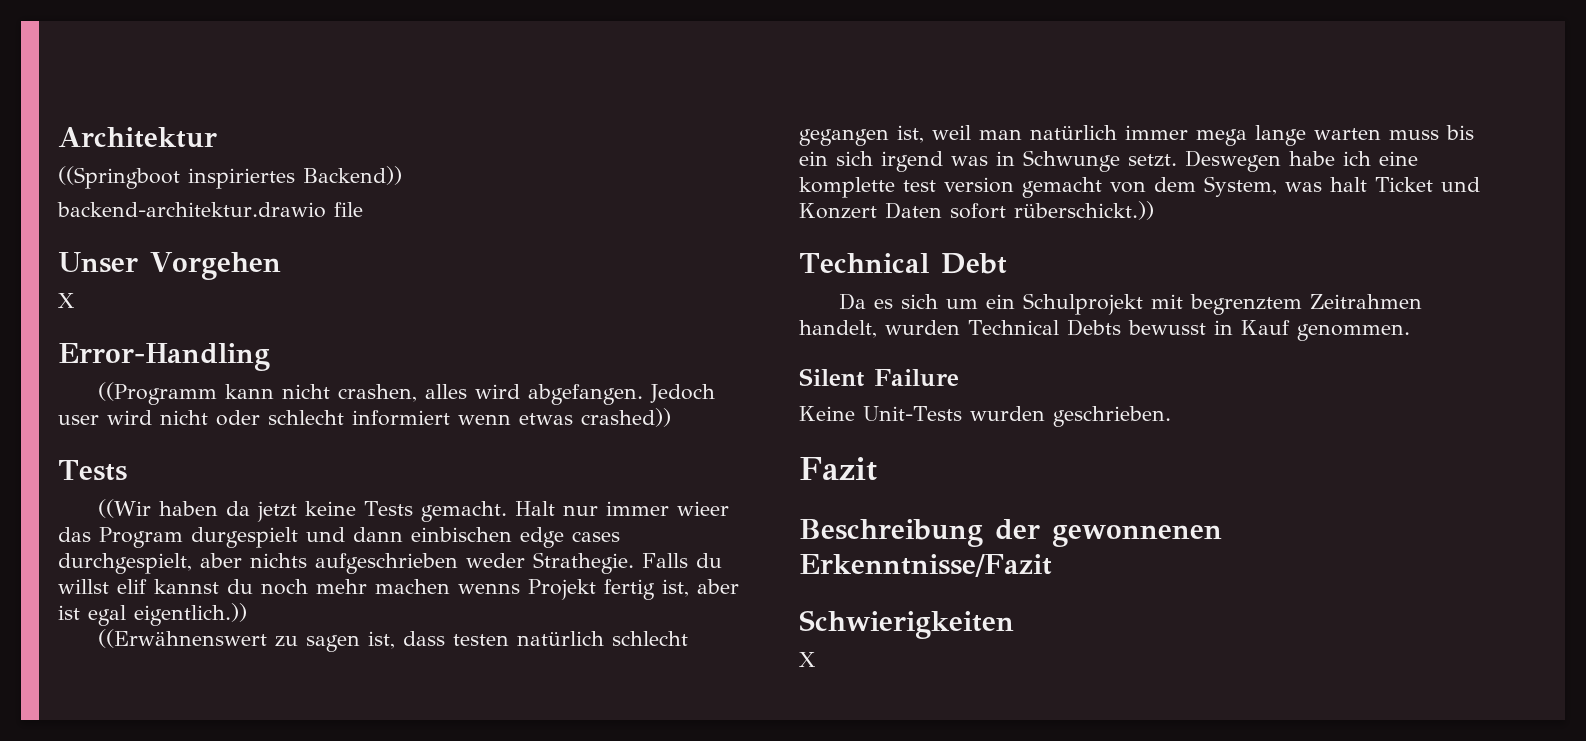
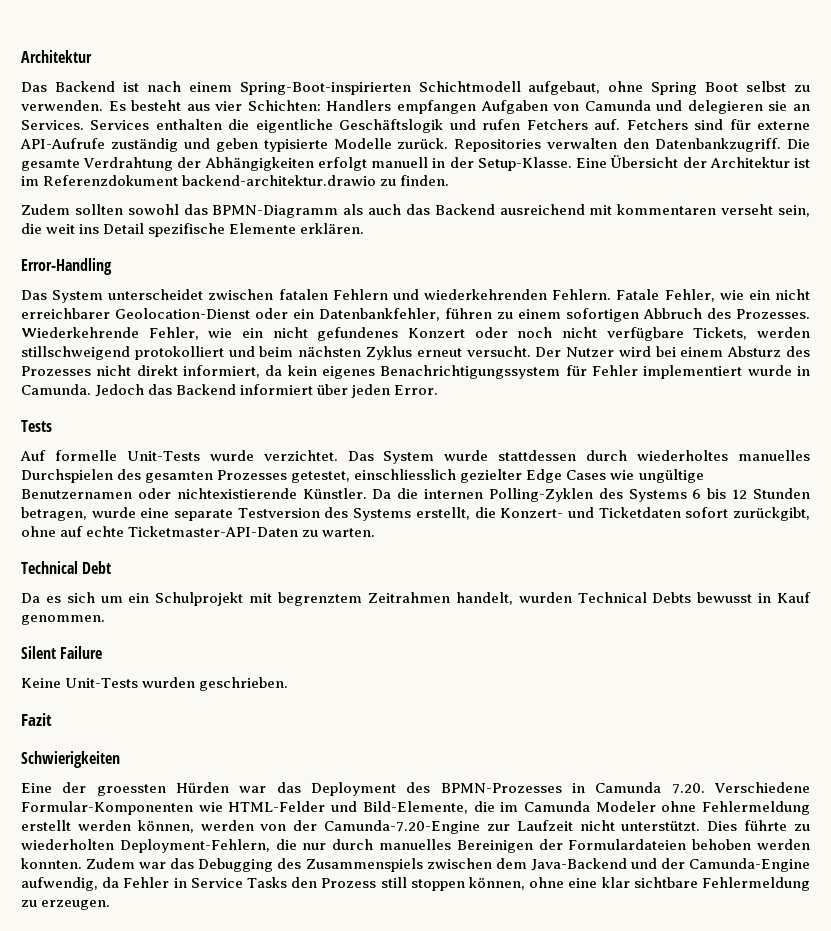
[58,166,402,189] [57,202,363,218] [58,252,281,280] [58,293,74,308] [58,343,270,371] [97,382,715,405] [58,408,671,427] [58,460,127,481] [97,499,729,522] [58,527,620,548] [58,552,722,574] [58,579,739,600] [58,603,247,626] [97,629,688,652] [799,125,1474,146] [799,150,1418,172] [799,176,1480,198] [799,201,1154,220] ((Springboot inspiriertes Backend)) // backend-architektur.drawio file // Unser Vorgehen // X // Error-Handling // ((Programm kann nicht crashen, alles wird abgefangen. Jedoch user wird nicht oder schlecht informiert wenn etwas crashed)) // Tests // ((Wir haben da jetzt keine Tests gemacht. Halt nur immer wieer das Program durgespielt und dann einbischen edge cases durchgespielt, aber nichts aufgeschrieben weder Strathegie. Falls du willst elif kannst du noch mehr machen wenns Projekt fertig ist, aber ist egal eigentlich.)) // ((Erwähnenswert zu sagen ist, dass testen natürlich schlecht gegangen ist, weil man natürlich immer mega lange warten muss bis ein sich irgend was in Schwunge setzt. Deswegen habe ich eine komplette test version gemacht von dem System, was halt Ticket und Konzert Daten sofort rüberschickt.)) -> [21,81,810,95] [21,100,810,114] [21,119,810,133] [20,138,810,152] [21,155,811,171] [21,175,450,186] [21,204,810,218] [21,223,365,237] [21,258,112,275] [21,289,811,303] [21,308,810,322] [21,327,810,341] [21,346,811,360] [21,365,811,379] [21,384,439,398] [21,420,52,432] [20,450,811,464] [21,469,704,483] [21,488,810,502] [21,507,811,521] [21,526,376,537] Das Backend ist nach einem Spring-Boot-inspirierten Schichtmodell aufgebaut, ohne Spring Boot selbst zu verwenden. Es besteht aus vier Schichten: Handlers empfangen Aufgaben von Camunda und delegieren sie an Services. Services enthalten die eigentliche Geschäftslogik und rufen Fetchers auf. Fetchers sind für externe API-Aufrufe zuständig und geben typisierte Modelle zurück. Repositories verwalten den Datenbankzugriff. Die gesamte Verdrahtung der Abhängigkeiten erfolgt manuell in der Setup-Klasse. Eine Übersicht der Architektur ist im Referenzdokument backend-architektur.drawio zu finden. // Zudem sollten sowohl das BPMN-Diagramm als auch das Backend ausreichend mit kommentaren verseht sein, die weit ins Detail spezifische Elemente erklären. // Error-Handling // Das System unterscheidet zwischen fatalen Fehlern und wiederkehrenden Fehlern. Fatale Fehler, wie ein nicht erreichbarer Geolocation-Dienst oder ein Datenbankfehler, führen zu einem sofortigen Abbruch des Prozesses. Wiederkehrende Fehler, wie ein nicht gefundenes Konzert oder noch nicht verfügbare Tickets, werden stillschweigend protokolliert und beim nächsten Zyklus erneut versucht. Der Nutzer wird bei einem Absturz des Prozesses nicht direkt informiert, da kein eigenes Benachrichtigungssystem für Fehler implementiert wurde in Camunda. Jedoch das Backend informiert über jeden Error. // Tests // Auf formelle Unit-Tests wurde verzichtet. Das System wurde stattdessen durch wiederholtes manuelles Durchspielen des gesamten Prozesses getestet, einschliesslich gezielter Edge Cases wie ungültige Benutzernamen oder nichtexistierende Künstler. Da die internen Polling-Zyklen des Systems 6 bis 12 Stunden betragen, wurde eine separate Testversion des Systems erstellt, die Konzert- und Ticketdaten sofort zurückgibt, ohne auf echte Ticketmaster-API-Daten zu warten.
[799,519,1222,547] [799,554,1052,577] [799,610,1014,639] [799,652,815,667] Beschreibung der gewonnenen Erkenntnisse/Fazit // Schwierigkeiten // X -> [21,751,120,768] [21,782,811,796] [21,801,810,815] [21,820,810,834] [21,839,810,853] [21,858,811,872] [21,877,810,891] [21,900,111,910] Schwierigkeiten // Eine der groessten Hürden war das Deployment des BPMN-Prozesses in Camunda 7.20. Verschiedene Formular-Komponenten wie HTML-Felder und Bild-Elemente, die im Camunda Modeler ohne Fehlermeldung erstellt werden können, werden von der Camunda-7.20-Engine zur Laufzeit nicht unterstützt. Dies führte zu wiederholten Deployment-Fehlern, die nur durch manuelles Bereinigen der Formulardateien behoben werden konnten. Zudem war das Debugging des Zusammenspiels zwischen dem Java-Backend und der Camunda-Engine aufwendig, da Fehler in Service Tasks den Prozess still stoppen können, ohne eine klar sichtbare Fehlermeldung zu erzeugen.

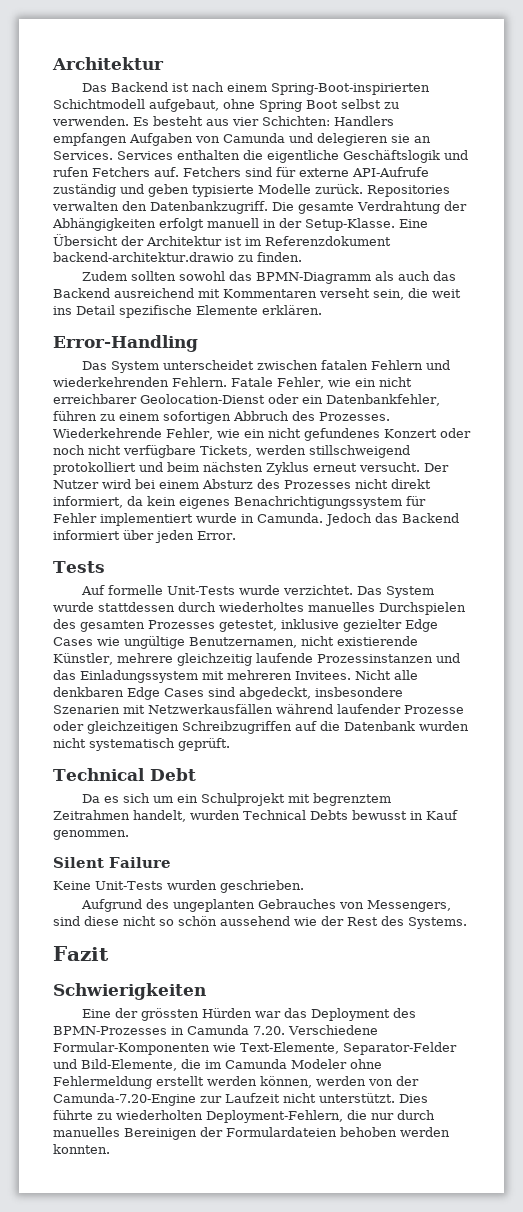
[617,204,717,215] kommentaren -> [223,289,317,298] Kommentaren
[354,469,457,480] einschliesslich -> [281,619,339,629] inklusive
[21,488,810,502] [21,507,811,521] [21,526,376,537] Benutzernamen oder nichtexistierende Künstler. Da die internen Polling-Zyklen des Systems 6 bis 12 Stunden betragen, wurde eine separate Testversion des Systems erstellt, die Konzert- und Ticketdaten sofort zurückgibt, ohne auf echte Ticketmaster-API-Daten zu warten. -> [189,636,418,648] [53,653,460,666] [53,670,418,683] [53,687,403,700] [53,704,464,714] [53,721,469,734] [53,738,230,751] Benutzernamen, nicht existierende Künstler, mehrere gleichzeitig laufende Prozessinstanzen und das Einladungssystem mit mehreren Invitees. Nicht alle denkbaren Edge Cases sind abgedeckt, insbesondere Szenarien mit Netzwerkausfällen während laufender Prozesse oder gleichzeitigen Schreibzugriffen auf die Datenbank wurden nicht systematisch geprüft.
(289, 684) none -> [80,899,451,912] [53,916,467,929] // Aufgrund des ungeplanten Gebrauches von Messengers, sind diese nicht so schön aussehend wie der Rest des Systems.
[96,784,166,796] groessten -> [140,1008,199,1021] grössten
[228,801,326,812] HTML-Felder -> [240,1042,457,1055] Text-Elemente, Separator-Felder
[86,858,811,872] [21,877,810,891] [21,900,111,910] Zudem war das Debugging des Zusammenspiels zwischen dem Java-Backend und der Camunda-Engine aufwendig, da Fehler in Service Tasks den Prozess still stoppen können, ohne eine klar sichtbare Fehlermeldung zu erzeugen. -> (110, 1149) none

